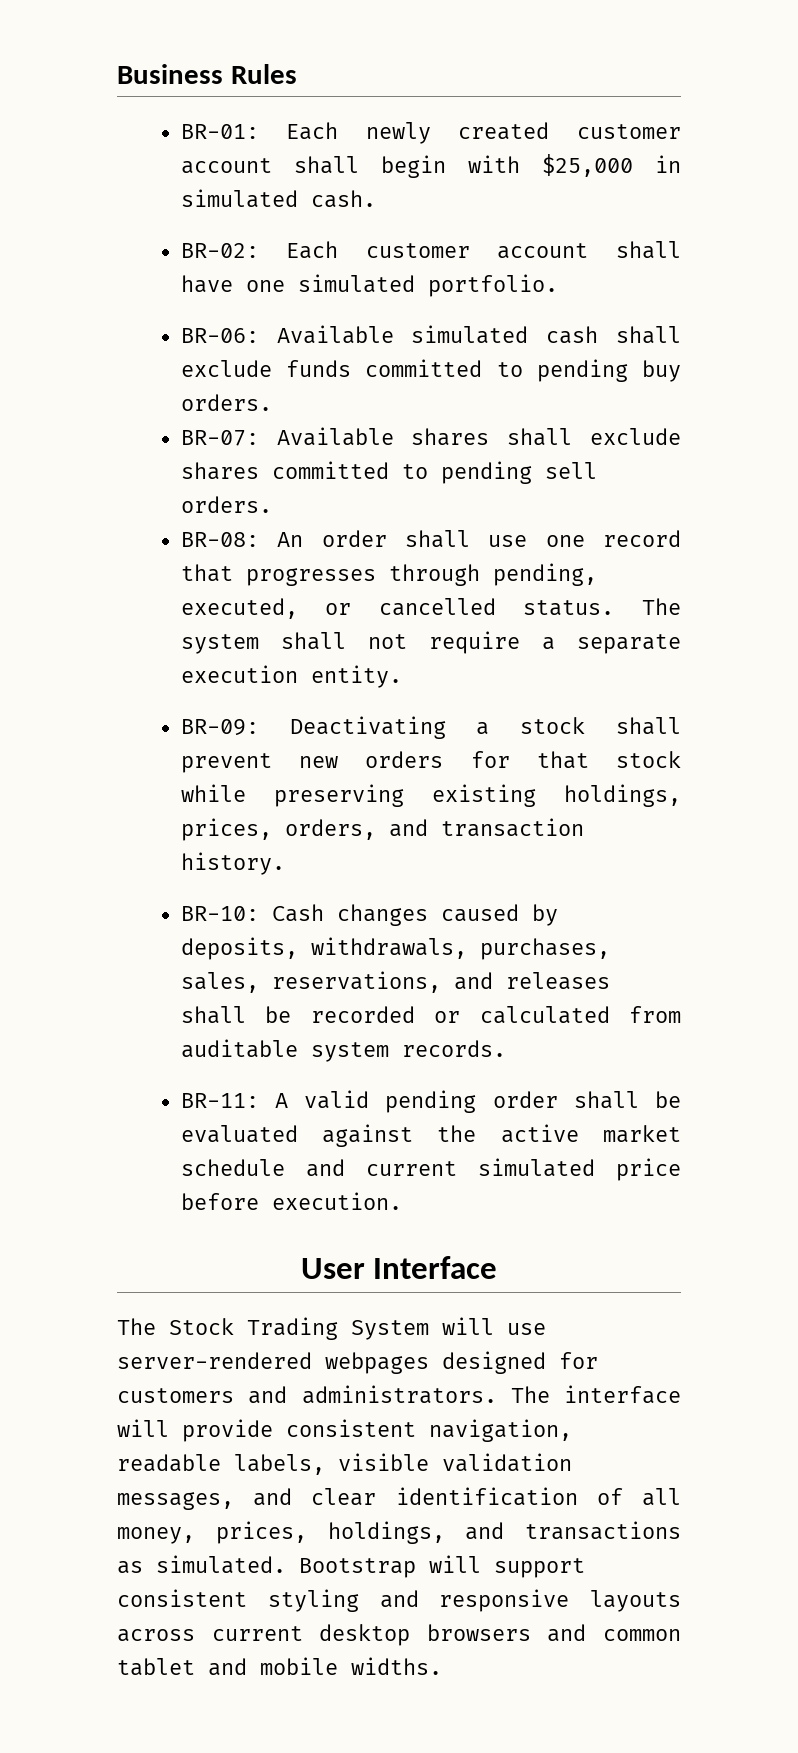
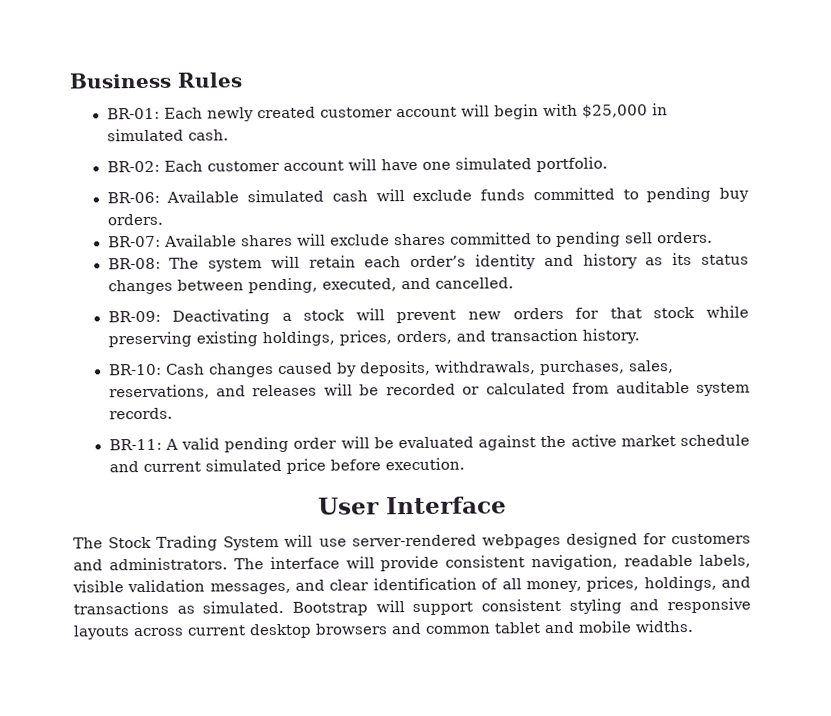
[293,156,359,174] shall -> [460,104,490,117] will
[616,241,681,259] shall -> [347,158,377,171] will
[616,326,681,344] shall -> [375,189,405,202] will
[507,428,573,446] shall -> [296,233,326,246] will
[277,530,681,548] [180,563,597,586] [180,598,681,619] [180,631,681,654] [180,665,402,688] An order shall use one record that progresses through pending, executed, or cancelled status. The system shall not require a separate execution entity. -> [169,252,749,272] [107,277,514,295] The system will retain each order’s identity and history as its status changes between pending, executed, and cancelled.
[616,717,681,735] shall -> [355,308,385,321] will
[180,1006,246,1024] shall -> [323,383,353,396] will
[573,1091,639,1109] shall -> [340,436,370,449] will

